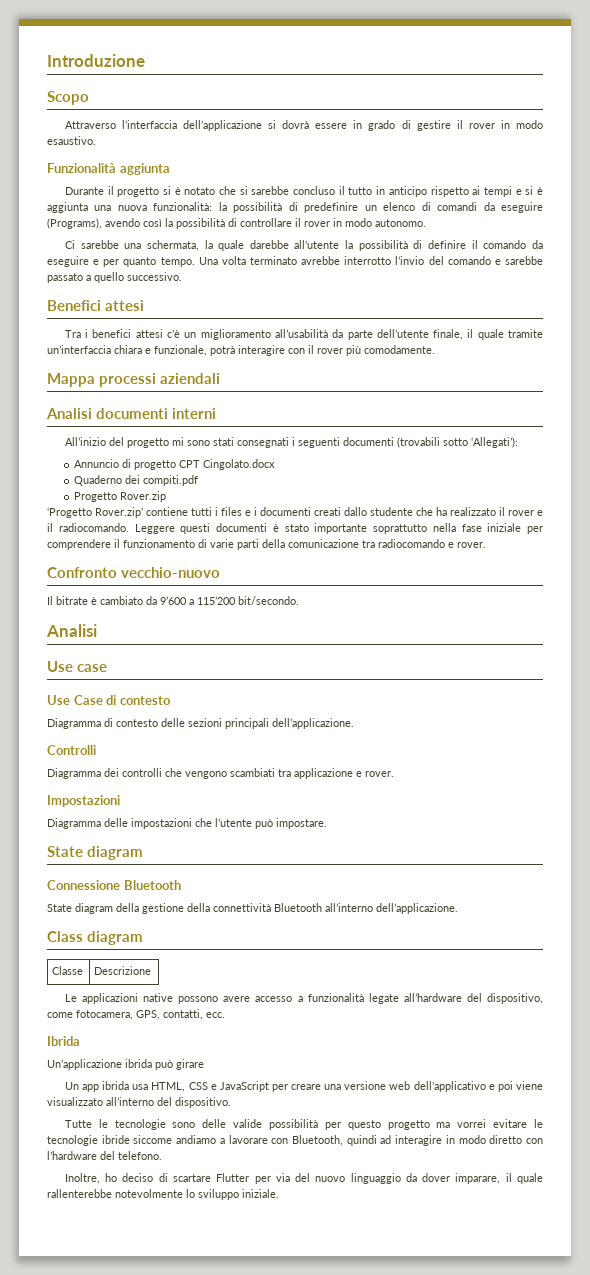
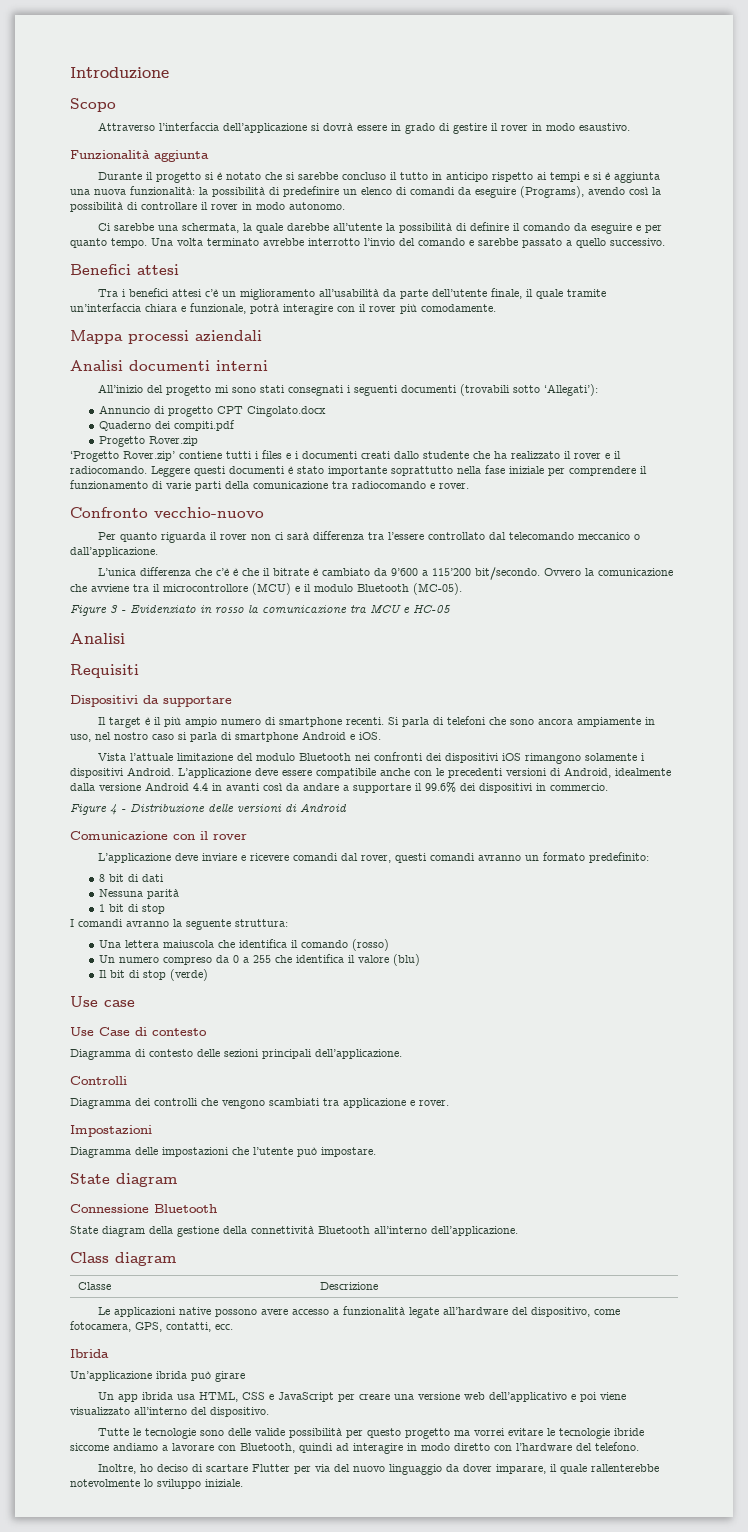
[47,596,53,605] Il -> [97,531,640,543] [70,547,158,557] [97,567,270,576] Per quanto riguarda il rover non ci sarà differenza tra l’essere controllato dal telecomando meccanico o dall’applicazione. // L’unica differenza che c’è è che il
[46,624,97,637] // Analisi -> [543,568,673,576] [70,583,462,595] [70,605,451,616] [70,633,125,644] [70,664,139,678] [70,695,232,707] [97,716,655,728] [70,731,381,742] [97,752,645,764] [70,767,671,778] [70,782,608,793] [70,803,347,815] [70,831,247,840] [97,852,649,863] [99,874,165,882] [99,889,180,899] [99,904,166,914] [70,919,288,930] [99,939,390,951] [99,954,421,966] [99,969,209,981] Ovvero la comunicazione che avviene tra il microcontrollore (MCU) e il modulo Bluetooth (MC-05). // Figure 3 - Evidenziato in rosso la comunicazione tra MCU e HC-05 // Analisi // Requisiti // Dispositivi da supportare // Il target è il più ampio numero di smartphone recenti. Si parla di telefoni che sono ancora ampiamente in uso, nel nostro caso si parla di smartphone Android e iOS. // Vista l’attuale limitazione del modulo Bluetooth nei confronti dei dispositivi iOS rimangono solamente i dispositivi Android. L’applicazione deve essere compatibile anche con le precedenti versioni di Android, idealmente dalla versione Android 4.4 in avanti così da andare a supportare il 99.6% dei dispositivi in commercio. // Figure 4 - Distribuzione delle versioni di Android // Comunicazione con il rover // L’applicazione deve inviare e ricevere comandi dal rover, questi comandi avranno un formato predefinito: // 8 bit di dati // Nessuna parità // 1 bit di stop // I comandi avranno la seguente struttura: // Una lettera maiuscola che identifica il comando (rosso) // Un numero compreso da 0 a 255 che identifica il valore (blu) // Il bit di stop (verde)

